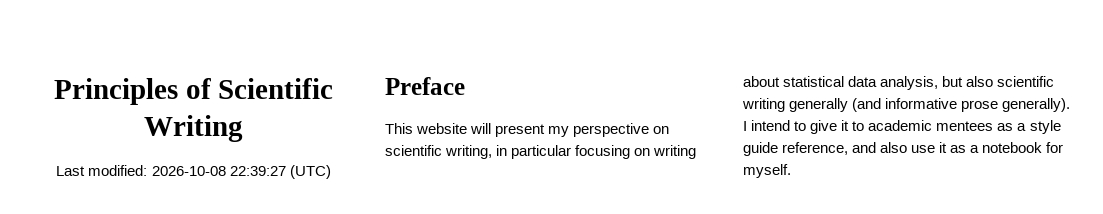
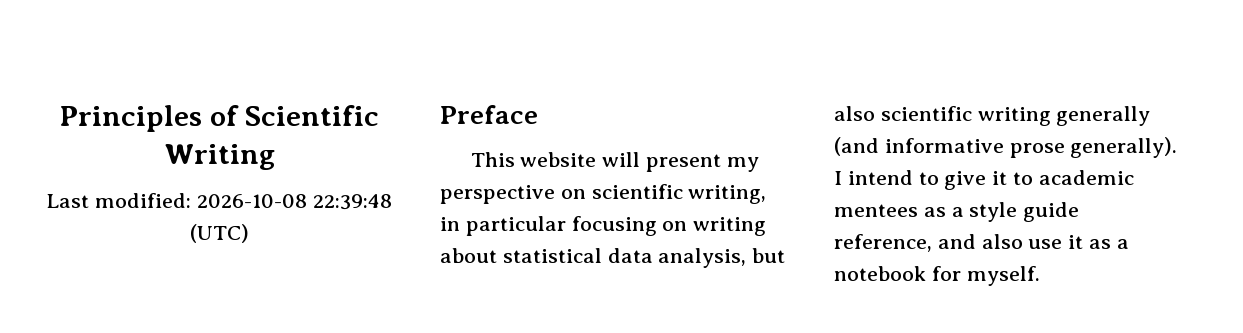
[229,166,286,176] 22:39:27 -> [312,194,392,210] 22:39:48

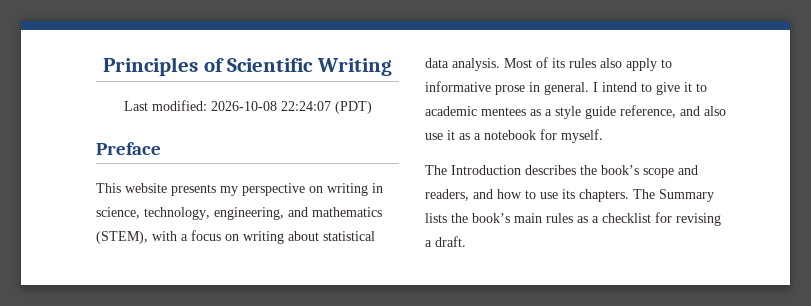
[312,194,392,210] [189,224,249,243] 22:39:48 (UTC) -> [280,101,372,114] 22:24:07 (PDT)
[602,152,721,172] will present -> [171,184,216,196] presents
[591,184,767,204] [440,216,657,236] scientific writing, in particular focusing -> [327,183,383,196] [96,207,382,220] [96,230,221,244] writing in science, technology, engineering, and mathematics (STEM), with a focus
[658,248,786,268] [834,106,1151,126] [834,137,1178,158] analysis, but also scientific writing generally (and informative prose generally). -> [452,57,672,71] [425,81,589,95] analysis. Most of its rules also apply to informative prose in general.
(1040, 276) none -> [425,165,698,178] [425,189,714,202] [425,212,721,226] [425,236,466,247] // The Introduction describes the book’s scope and readers, and how to use its chapters. The Summary lists the book’s main rules as a checklist for revising a draft.

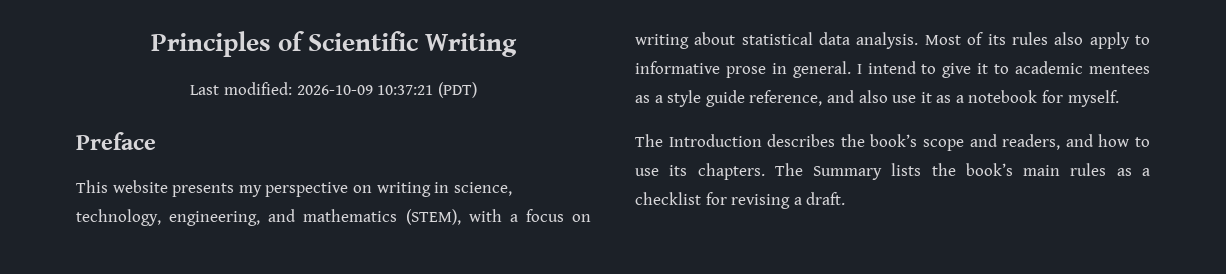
[210,101,331,111] 2026-10-08 22:24:07 -> [296,85,434,95] 2026-10-09 10:37:21

